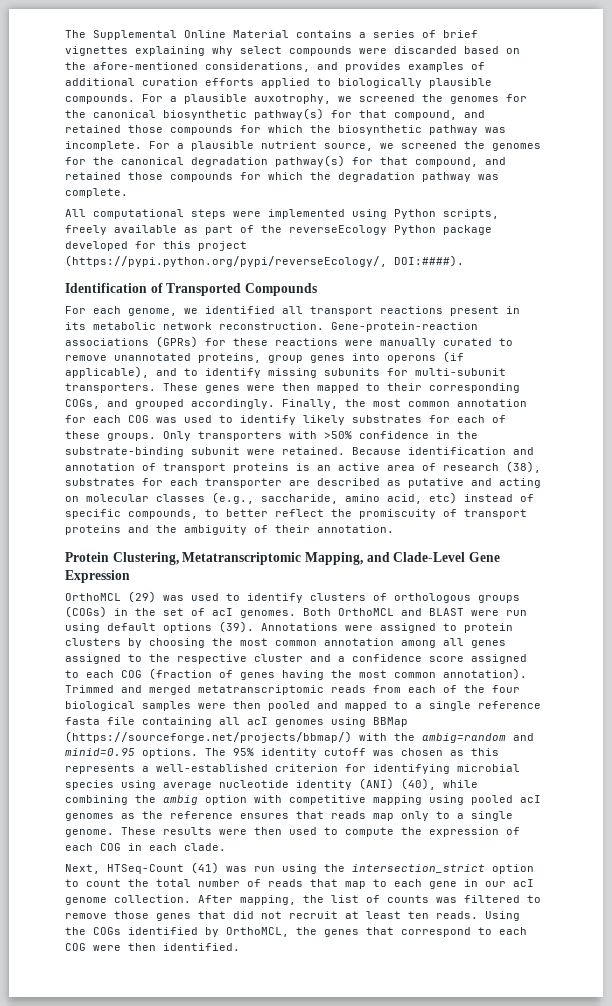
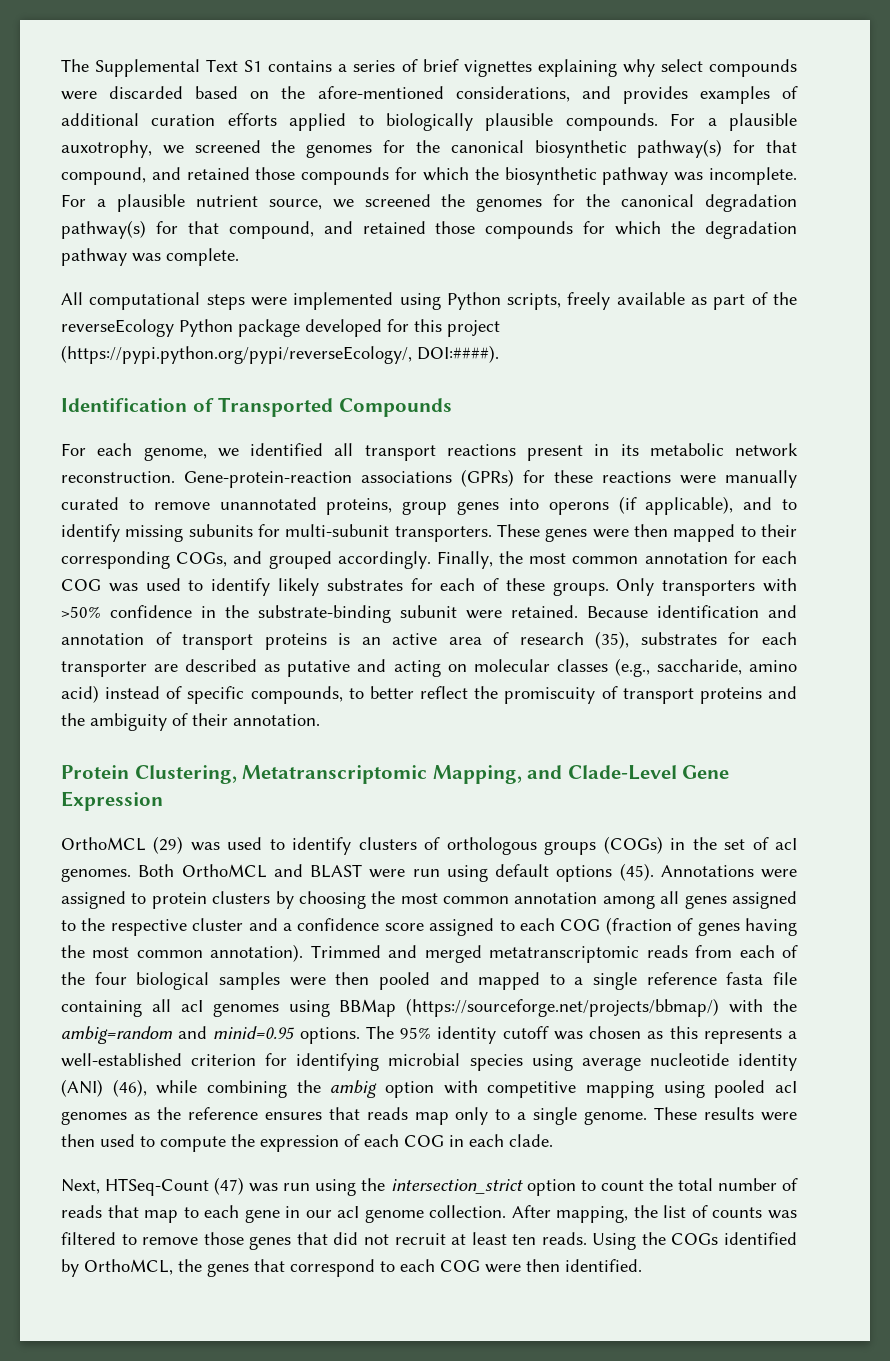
[184,30,289,38] Online Material -> [206,59,263,72] Text S1
[506,461,541,473] (38), -> [595,631,630,649] (35),
[387,492,457,504] acid, etc) -> [61,685,99,703] acid)
[219,621,254,633] (39). -> [619,863,654,881] (45).
[401,778,436,790] (40), -> [112,1079,147,1097] (46),
[191,862,219,874] (41) -> [214,1177,245,1195] (47)

